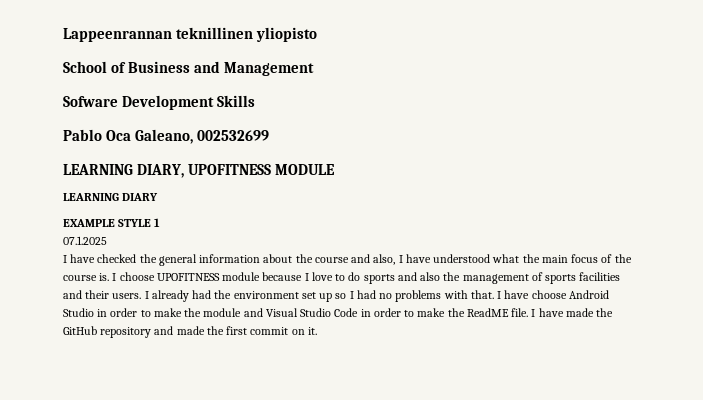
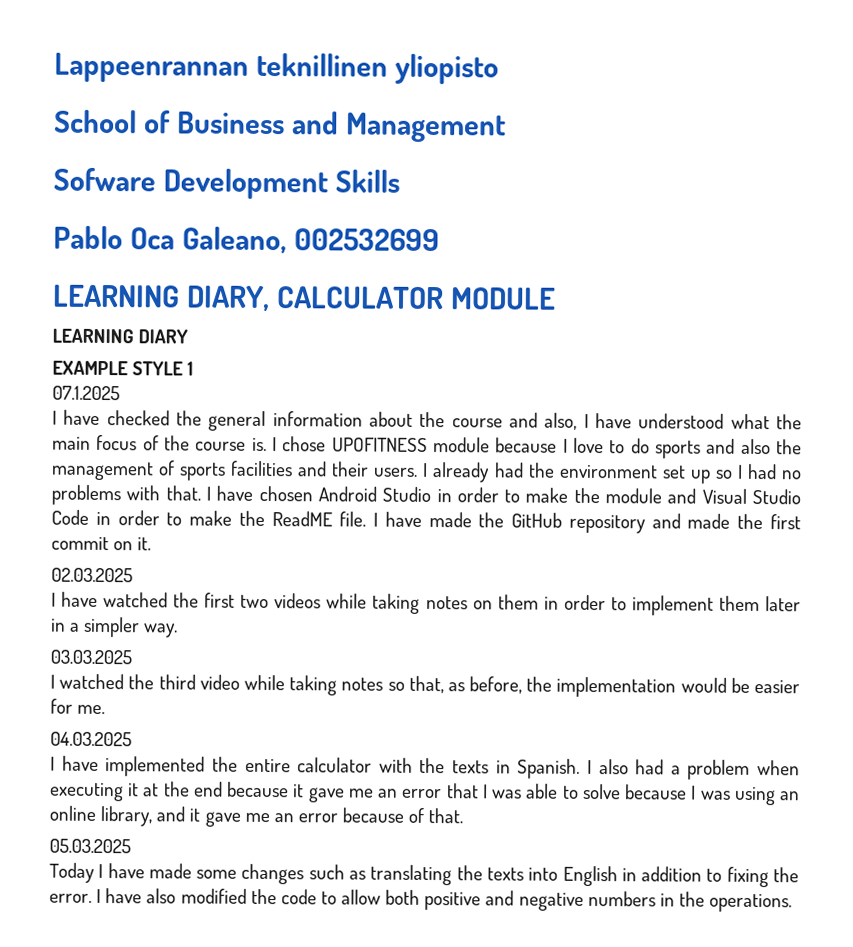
[187,164,271,175] UPOFITNESS -> [277,286,445,310] CALCULATOR
[119,272,155,281] choose -> [282,436,327,452] chose
[531,290,567,299] choose -> [258,485,313,502] chosen
(317, 331) none -> [51,567,133,583] [51,591,801,616] [51,616,179,638] [50,649,132,665] [50,673,800,698] [50,698,106,715] [50,731,132,747] [50,755,800,780] [49,781,800,806] [49,805,464,827] [49,838,131,854] [49,862,799,888] [49,888,793,913] // 02.03.2025 // I have watched the first two videos while taking notes on them in order to implement them later in a simpler way. // 03.03.2025 // I watched the third video while taking notes so that, as before, the implementation would be easier for me. // 04.03.2025 // I have implemented the entire calculator with the texts in Spanish. I also had a problem when executing it at the end because it gave me an error that I was able to solve because I was using an online library, and it gave me an error because of that. // 05.03.2025 // Today I have made some changes such as translating the texts into English in addition to fixing the error. I have also modified the code to allow both positive and negative numbers in the operations.

